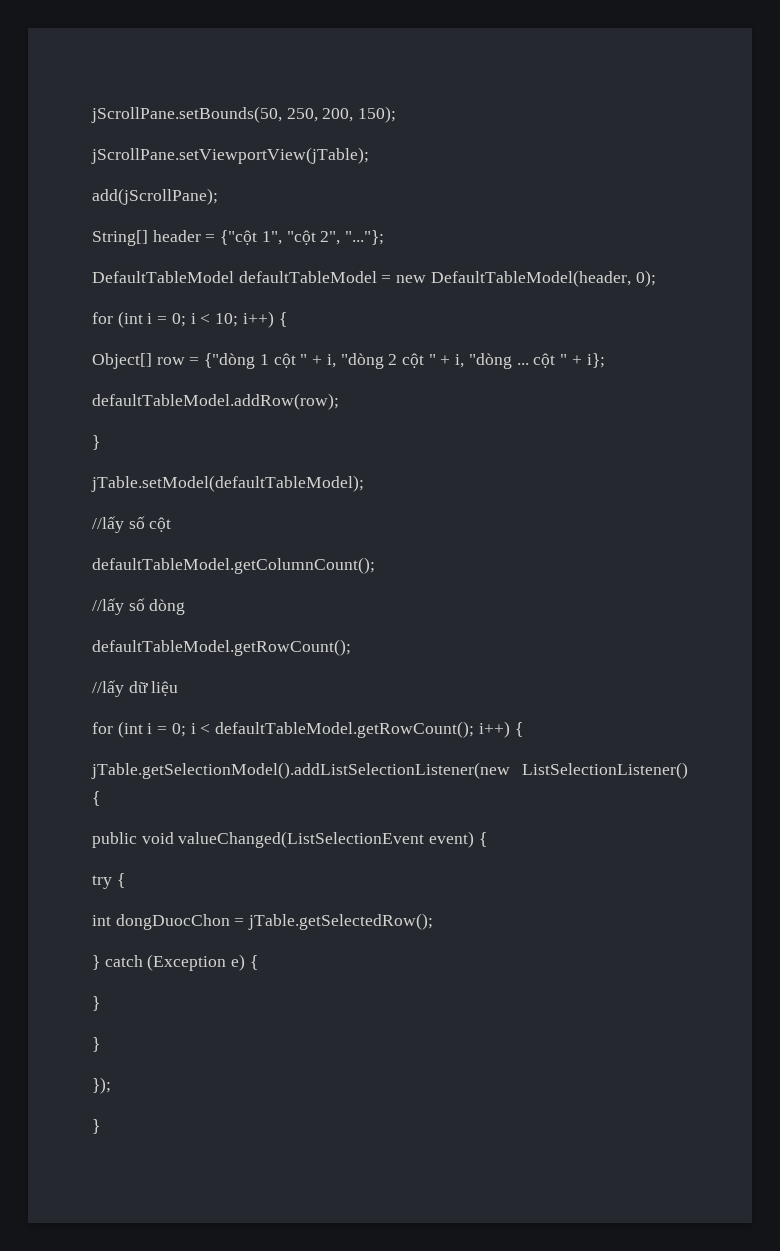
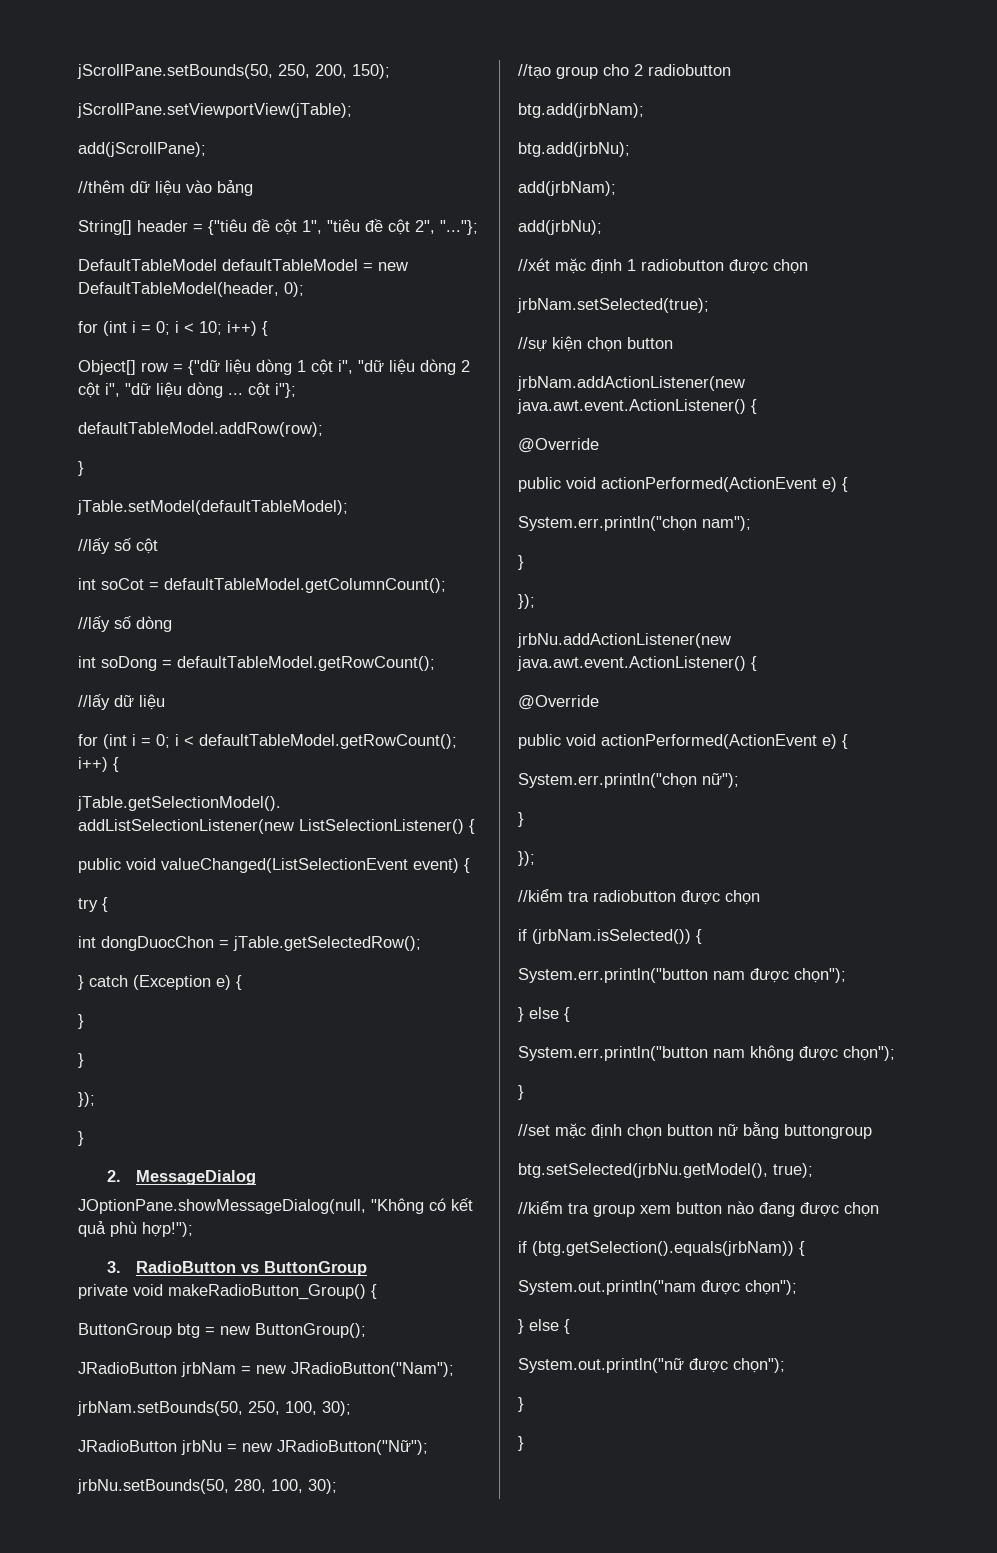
[92,230,316,246] String[] header = {"cột 1", "cột -> [78,180,253,196] [78,219,410,235] //thêm dữ liệu vào bảng // String[] header = {"tiêu đề cột 1", "tiêu đề cột
[204,353,605,369] {"dòng 1 cột " + i, "dòng 2 cột " + i, "dòng ... cột " + i}; -> [188,359,470,375] [78,382,296,398] {"dữ liệu dòng 1 cột i", "dữ liệu dòng 2 cột i", "dữ liệu dòng ... cột i"};
(172, 524) none -> [78,578,159,590] int soCot =
(186, 607) none -> [78,656,172,671] int soDong =
(100, 1126) none -> [107,1170,257,1185] [78,1198,473,1214] [78,1221,193,1237] [107,1261,368,1276] [78,1284,377,1300] [78,1323,366,1338] [78,1362,454,1377] [77,1401,351,1416] [78,1440,428,1455] [77,1479,337,1494] [518,64,731,79] [518,103,644,118] [518,142,630,157] [518,181,616,196] [518,220,602,235] [518,258,808,274] [517,298,709,313] [518,336,673,352] [517,376,745,391] [517,399,757,414] [518,438,599,453] [518,477,848,492] [518,516,751,531] [518,555,524,570] [518,594,535,609] [517,633,731,648] [517,656,757,671] [518,695,599,710] [518,734,848,749] [518,773,739,788] [518,812,524,827] [518,851,535,866] [518,889,760,905] [518,929,702,944] [518,968,846,983] [518,1007,570,1022] [518,1045,895,1061] [518,1085,524,1100] [518,1122,872,1139] [518,1163,813,1178] [518,1201,879,1217] [518,1241,805,1256] [518,1280,797,1295] [518,1319,570,1334] [518,1358,785,1373] [518,1397,524,1412] [518,1436,524,1451] // 2. MessageDialog // JOptionPane.showMessageDialog(null, "Không có kết quả phù hợp!"); // 3. RadioButton vs ButtonGroup // private void makeRadioButton_Group() { // ButtonGroup btg = new ButtonGroup(); // JRadioButton jrbNam = new JRadioButton("Nam"); // jrbNam.setBounds(50, 250, 100, 30); // JRadioButton jrbNu = new JRadioButton("Nữ"); // jrbNu.setBounds(50, 280, 100, 30); // //tạo group cho 2 radiobutton // btg.add(jrbNam); // btg.add(jrbNu); // add(jrbNam); // add(jrbNu); // //xét mặc định 1 radiobutton được chọn // jrbNam.setSelected(true); // //sự kiện chọn button // jrbNam.addActionListener(new java.awt.event.ActionListener() { // @Override // public void actionPerformed(ActionEvent e) { // System.err.println("chọn nam"); // } // }); // jrbNu.addActionListener(new java.awt.event.ActionListener() { // @Override // public void actionPerformed(ActionEvent e) { // System.err.println("chọn nữ"); // } // }); // //kiểm tra radiobutton được chọn // if (jrbNam.isSelected()) { // System.err.println("button nam được chọn"); // } else { // System.err.println("button nam không được chọn"); // } // //set mặc định chọn button nữ bằng buttongroup // btg.setSelected(jrbNu.getModel(), true); // //kiểm tra group xem button nào đang được chọn // if (btg.getSelection().equals(jrbNam)) { // System.out.println("nam được chọn"); // } else { // System.out.println("nữ được chọn"); // } // }

